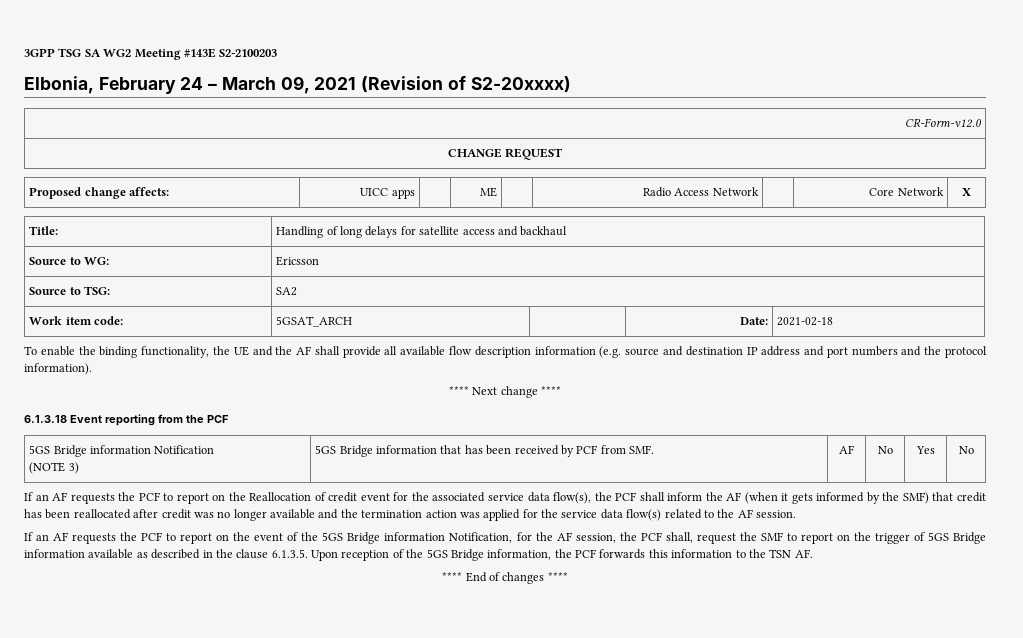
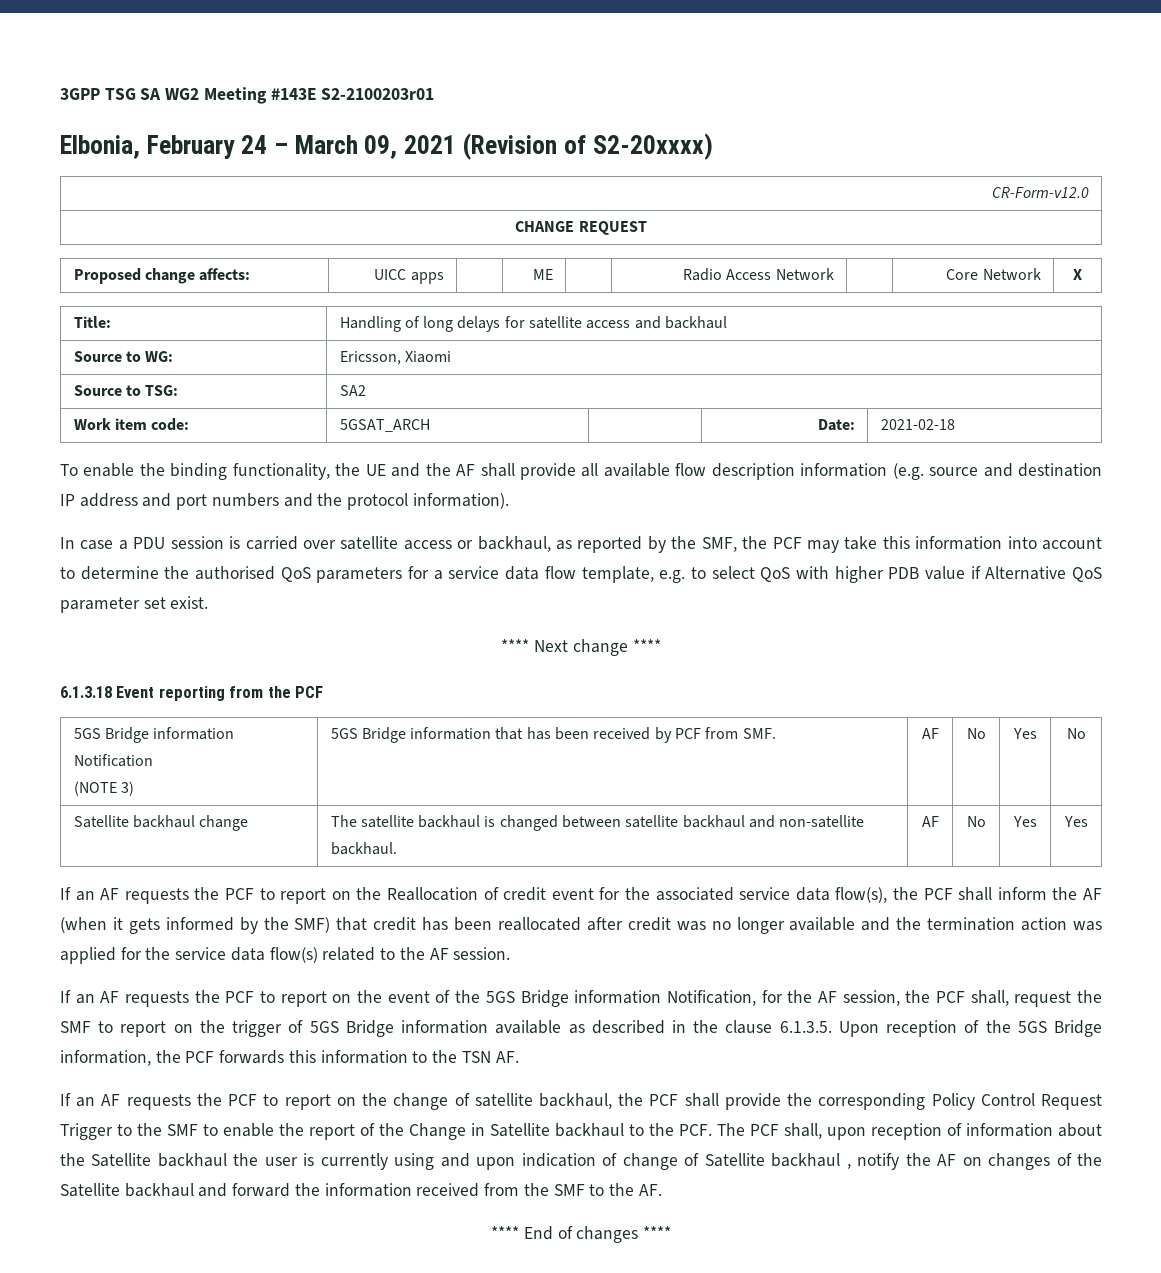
[219,49,278,57] S2-2100203 -> [321,88,435,100] S2-2100203r01
[276,256,320,266] Ericsson -> [339,351,451,365] Ericsson, Xiaomi
(92, 369) none -> [60,536,1102,553] [60,566,1102,583] [60,596,209,613] // In case a PDU session is carried over satellite access or backhaul, as reported by the SMF, the PCF may take this information into account to determine the authorised QoS parameters for a service data flow template, e.g. to select QoS with higher PDB value if Alternative QoS parameter set exist.
(974, 450) none -> [73,815,249,831] [330,815,865,831] [330,842,397,855] [921,816,939,827] [966,816,986,827] [1012,816,1037,827] [1063,816,1088,827] // Satellite backhaul change | The satellite backhaul is changed between satellite backhaul and non-satellite backhaul. | AF | No | Yes | Yes
(813, 553) none -> [60,1093,1103,1110] [60,1123,1102,1140] [60,1153,1103,1170] [60,1183,662,1197] // If an AF requests the PCF to report on the change of satellite backhaul, the PCF shall provide the corresponding Policy Control Request Trigger to the SMF to enable the report of the Change in Satellite backhaul to the PCF. The PCF shall, upon reception of information about the Satellite backhaul the user is currently using and upon indication of change of Satellite backhaul , notify the AF on changes of the Satellite backhaul and forward the information received from the SMF to the AF.

